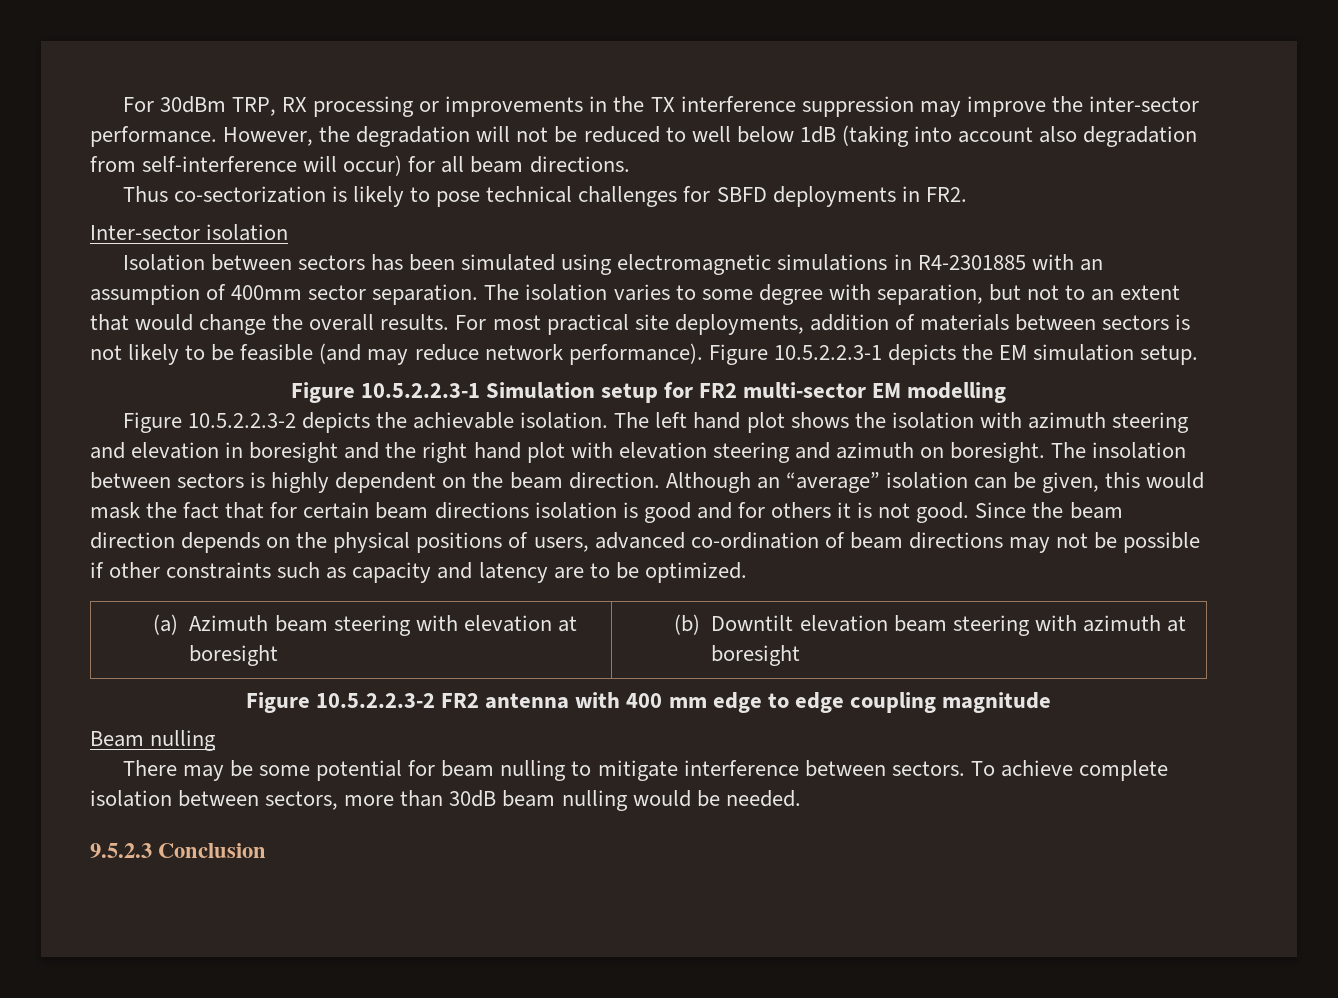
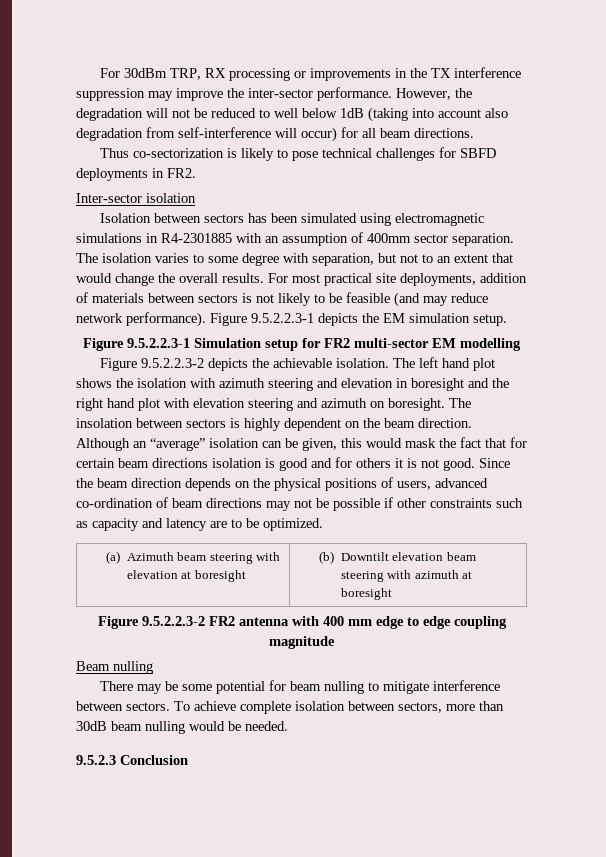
[773,345,882,360] 10.5.2.2.3-1 -> [251,313,314,323] 9.5.2.2.3-1
[360,383,480,398] 10.5.2.2.3-1 -> [127,338,190,348] 9.5.2.2.3-1
[187,413,296,428] 10.5.2.2.3-2 -> [141,358,205,368] 9.5.2.2.3-2
[316,693,436,708] 10.5.2.2.3-2 -> [141,616,205,626] 9.5.2.2.3-2

